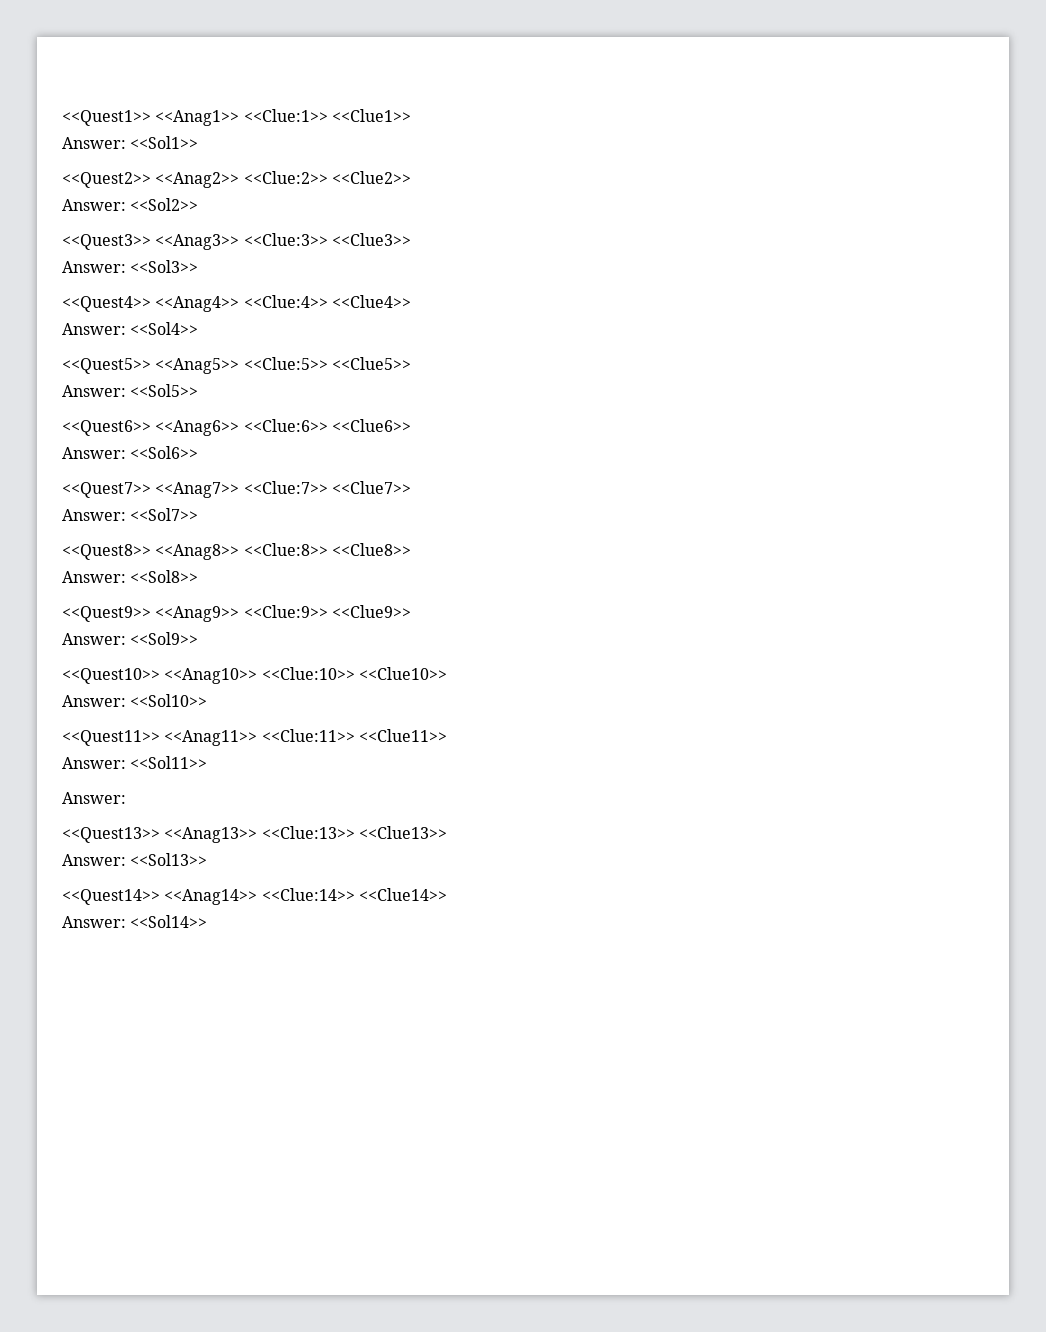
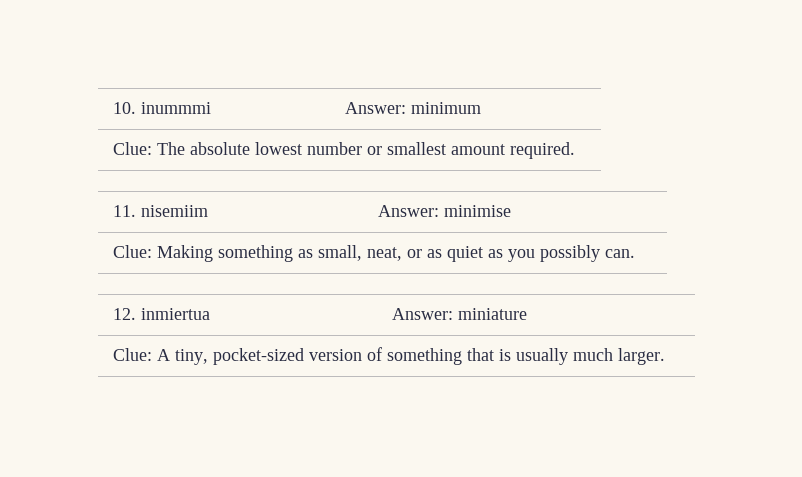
[62,109,411,126] [62,136,199,149] [62,171,411,188] [62,198,199,211] [62,233,411,250] [62,260,199,273] [62,295,411,312] [62,322,199,335] [62,357,411,374] [62,384,199,397] [62,419,411,436] [62,446,199,459] [62,481,411,498] [62,508,199,521] [62,543,411,560] [62,570,199,583] [62,605,411,622] [62,632,199,645] [62,667,447,684] [62,694,208,707] [62,729,447,746] [62,756,208,769] [62,792,126,804] [62,826,447,843] [62,853,208,866] [62,888,447,905] [62,915,208,928] <<Quest1>> <<Anag1>> <<Clue:1>> <<Clue1>> // Answer: <<Sol1>> // <<Quest2>> <<Anag2>> <<Clue:2>> <<Clue2>> // Answer: <<Sol2>> // <<Quest3>> <<Anag3>> <<Clue:3>> <<Clue3>> // Answer: <<Sol3>> // <<Quest4>> <<Anag4>> <<Clue:4>> <<Clue4>> // Answer: <<Sol4>> // <<Quest5>> <<Anag5>> <<Clue:5>> <<Clue5>> // Answer: <<Sol5>> // <<Quest6>> <<Anag6>> <<Clue:6>> <<Clue6>> // Answer: <<Sol6>> // <<Quest7>> <<Anag7>> <<Clue:7>> <<Clue7>> // Answer: <<Sol7>> // <<Quest8>> <<Anag8>> <<Clue:8>> <<Clue8>> // Answer: <<Sol8>> // <<Quest9>> <<Anag9>> <<Clue:9>> <<Clue9>> // Answer: <<Sol9>> // <<Quest10>> <<Anag10>> <<Clue:10>> <<Clue10>> // Answer: <<Sol10>> // <<Quest11>> <<Anag11>> <<Clue:11>> <<Clue11>> // Answer: <<Sol11>> // Answer: // <<Quest13>> <<Anag13>> <<Clue:13>> <<Clue13>> // Answer: <<Sol13>> // <<Quest14>> <<Anag14>> <<Clue:14>> <<Clue14>> // Answer: <<Sol14>> -> [112,102,211,114] [344,102,481,114] [112,142,575,159] [112,205,208,217] [377,205,511,217] [112,245,635,262] [112,308,210,320] [391,308,527,320] [112,347,665,365] 10. inummmi | Answer: minimum // Clue: The absolute lowest number or smallest amount required. // 11. nisemiim | Answer: minimise // Clue: Making something as small, neat, or as quiet as you possibly can. // 12. inmiertua | Answer: miniature // Clue: A tiny, pocket-sized version of something that is usually much larger.

